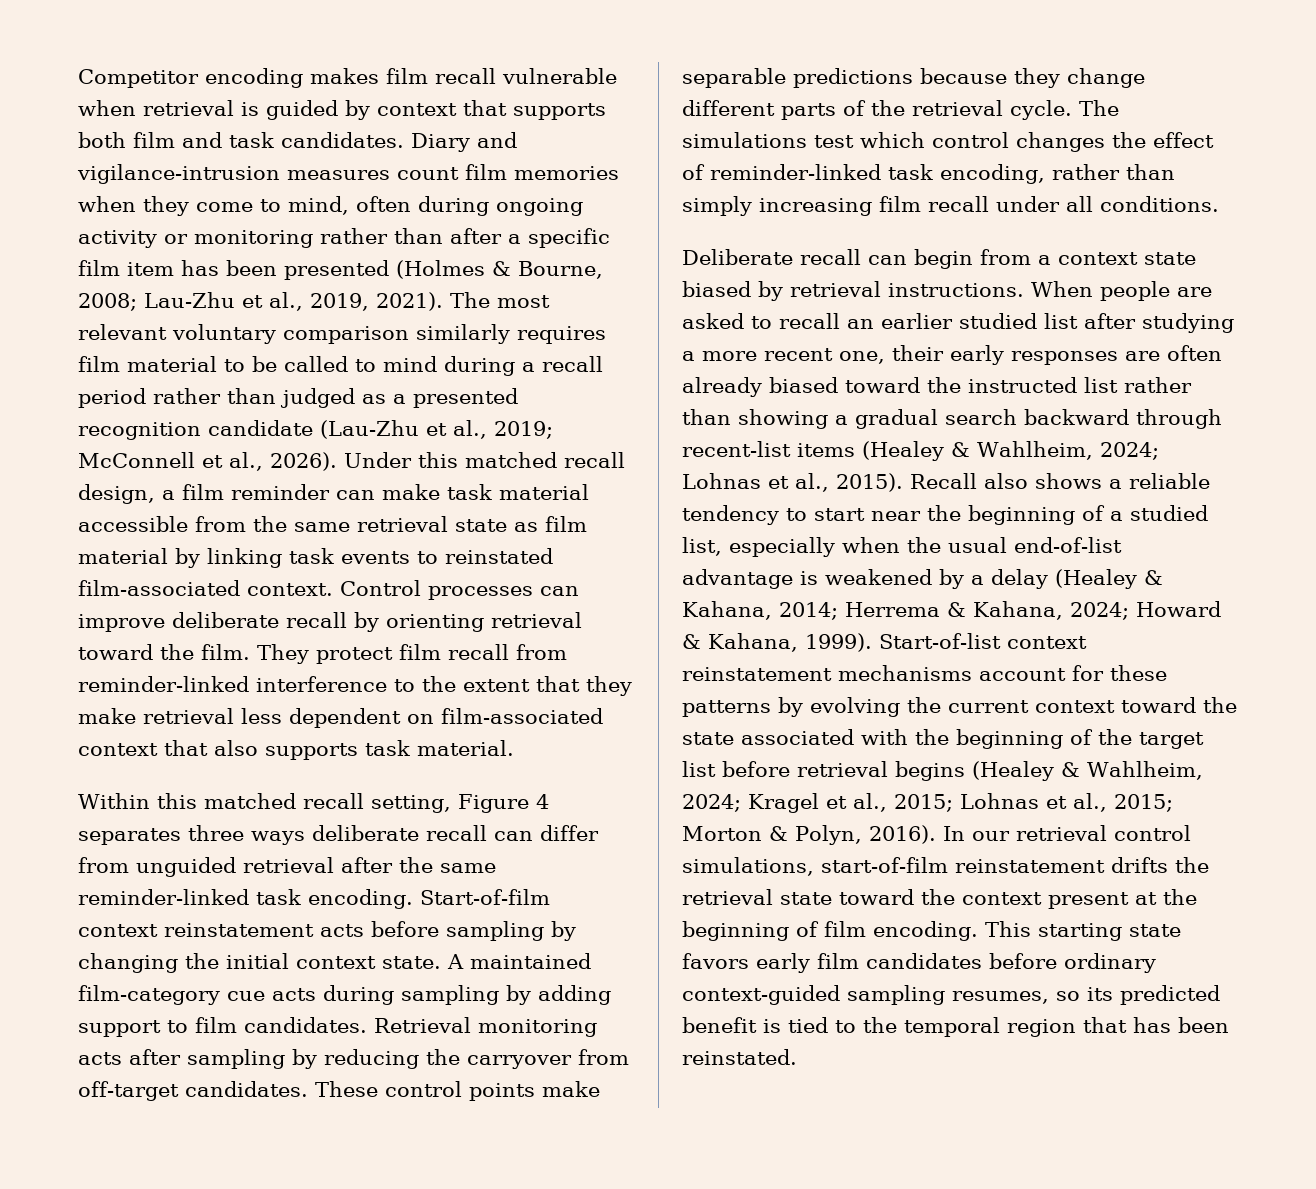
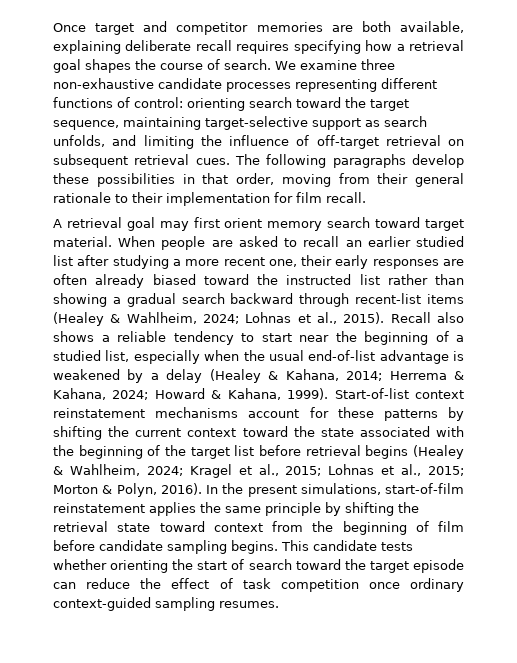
[78,68,617,88] [78,100,606,120] [78,132,517,152] [77,164,619,184] [78,196,583,216] [78,228,610,248] [78,260,603,280] [78,292,550,311] [78,324,606,344] [78,356,603,376] [78,388,518,408] [78,420,553,440] [78,452,625,471] [78,484,589,504] [78,516,587,532] [78,548,553,568] [78,580,579,600] [78,612,582,632] [78,644,567,664] [78,676,632,696] [78,708,603,728] [78,740,514,760] [78,793,549,813] [78,825,599,845] [78,857,496,877] [78,889,550,909] [78,921,576,941] [78,953,591,973] [78,985,611,1005] [78,1017,597,1037] [78,1049,629,1069] [78,1081,600,1101] [682,68,1145,88] [682,100,1119,120] [682,132,1214,152] [682,164,1175,184] [682,196,1219,216] [682,249,1196,269] [682,281,1024,301] Competitor encoding makes film recall vulnerable when retrieval is guided by context that supports both film and task candidates. Diary and vigilance-intrusion measures count film memories when they come to mind, often during ongoing activity or monitoring rather than after a specific film item has been presented (Holmes & Bourne, 2008; Lau-Zhu et al., 2019, 2021). The most relevant voluntary comparison similarly requires film material to be called to mind during a recall period rather than judged as a presented recognition candidate (Lau-Zhu et al., 2019; McConnell et al., 2026). Under this matched recall design, a film reminder can make task material accessible from the same retrieval state as film material by linking task events to reinstated film-associated context. Control processes can improve deliberate recall by orienting retrieval toward the film. They protect film recall from reminder-linked interference to the extent that they make retrieval less dependent on film-associated context that also supports task material. // Within this matched recall setting, Figure 4 separates three ways deliberate recall can differ from unguided retrieval after the same reminder-linked task encoding. Start-of-film context reinstatement acts before sampling by changing the initial context state. A maintained film-category cue acts during sampling by adding support to film candidates. Retrieval monitoring acts after sampling by reducing the carryover from off-target candidates. These control points make separable predictions because they change different parts of the retrieval cycle. The simulations test which control changes the effect of reminder-linked task encoding, rather than simply increasing film recall under all conditions. // Deliberate recall can begin from a context state biased by retrieval instructions. -> [53,21,465,35] [53,40,464,54] [53,59,395,73] [53,78,437,92] [53,97,409,111] [53,116,427,130] [53,135,464,149] [53,154,464,168] [53,173,464,187] [53,192,366,206] [53,217,465,231] [53,236,112,247] Once target and competitor memories are both available, explaining deliberate recall requires specifying how a retrieval goal shapes the course of search. We examine three non-exhaustive candidate processes representing different functions of control: orienting search toward the target sequence, maintaining target-selective support as search unfolds, and limiting the influence of off-target retrieval on subsequent retrieval cues. The following paragraphs develop these possibilities in that order, moving from their general rationale to their implementation for film recall. // A retrieval goal may first orient memory search toward target material.
[810,697,900,717] evolving -> [53,426,102,440] shifting
[971,825,1191,841] [682,857,1209,876] [682,889,1197,909] [682,921,1181,941] [682,953,1156,973] [682,985,1220,1005] [682,1017,1229,1037] [682,1049,797,1065] our retrieval control simulations, start-of-film reinstatement drifts the retrieval state toward the context present at the beginning of film encoding. This starting state favors early film candidates before ordinary context-guided sampling resumes, so its predicted benefit is tied to the temporal region that has been reinstated. -> [222,483,464,497] [53,502,419,516] [53,521,464,535] [53,540,413,554] [53,559,464,573] [53,578,464,592] [53,597,279,611] the present simulations, start-of-film reinstatement applies the same principle by shifting the retrieval state toward context from the beginning of film before candidate sampling begins. This candidate tests whether orienting the start of search toward the target episode can reduce the effect of task competition once ordinary context-guided sampling resumes.

